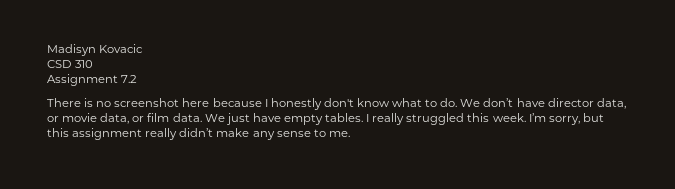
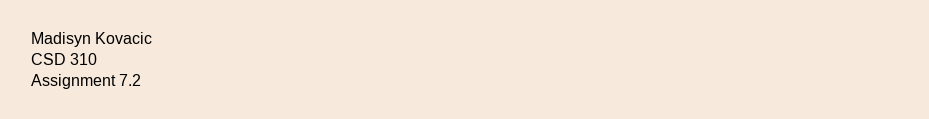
[47,98,626,110] [47,113,604,125] [47,128,350,140] // There is no screenshot here because I honestly don't know what to do. We don’t have director data, or movie data, or film data. We just have empty tables. I really struggled this week. I’m sorry, but this assignment really didn’t make any sense to me. -> (142, 80) none

